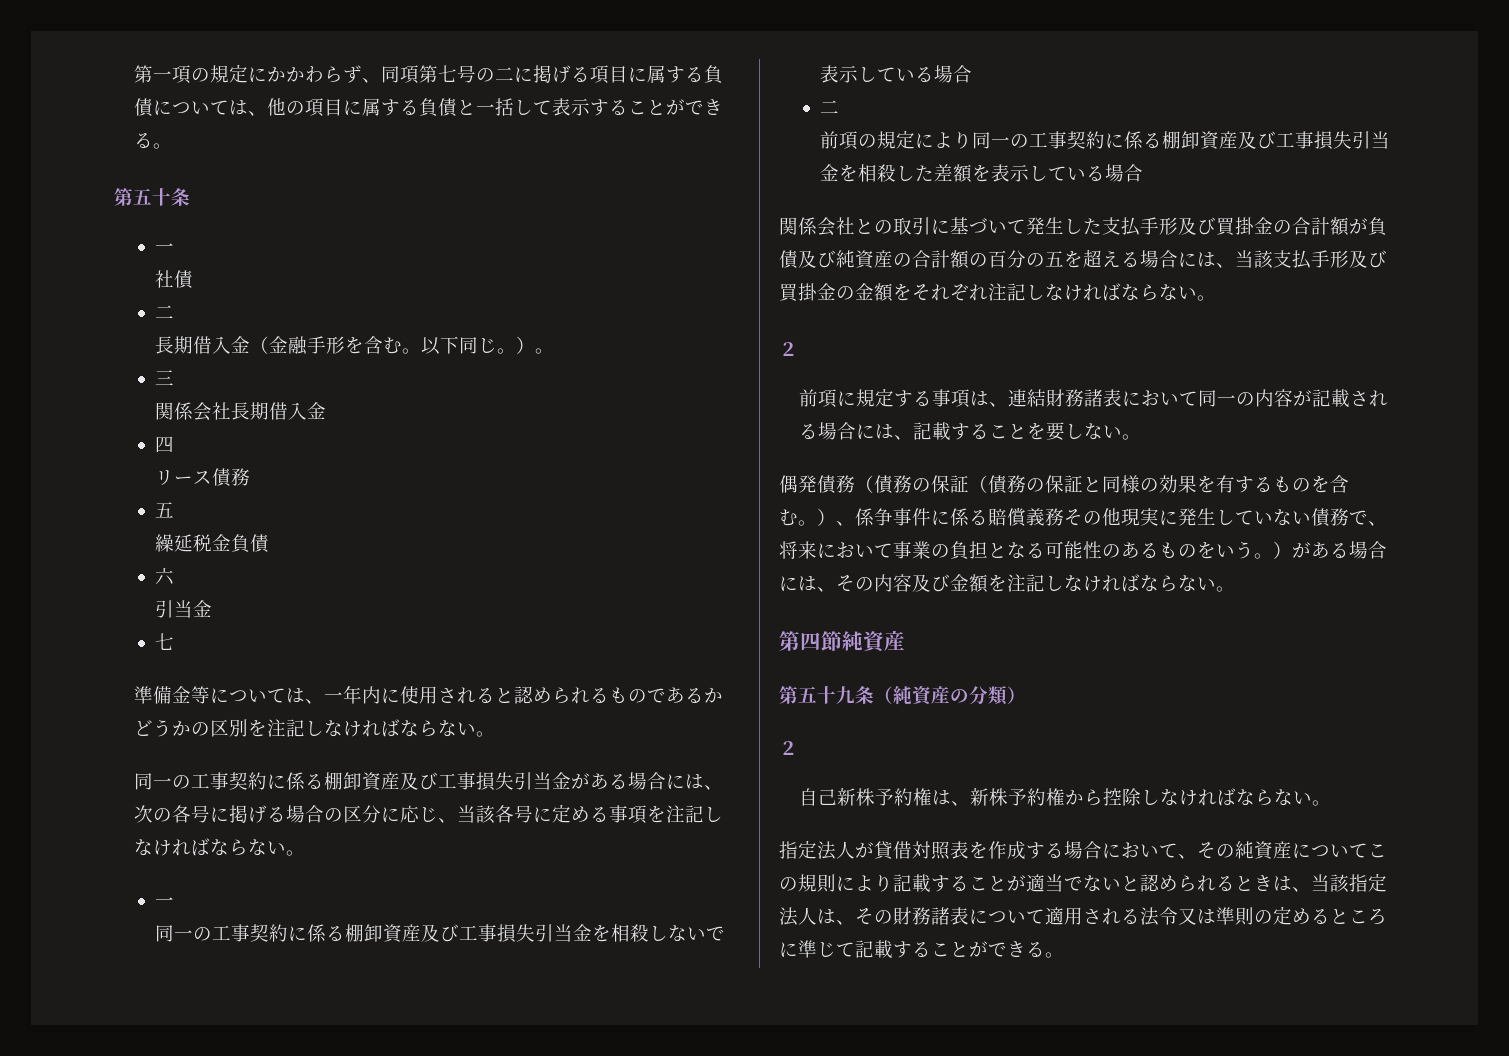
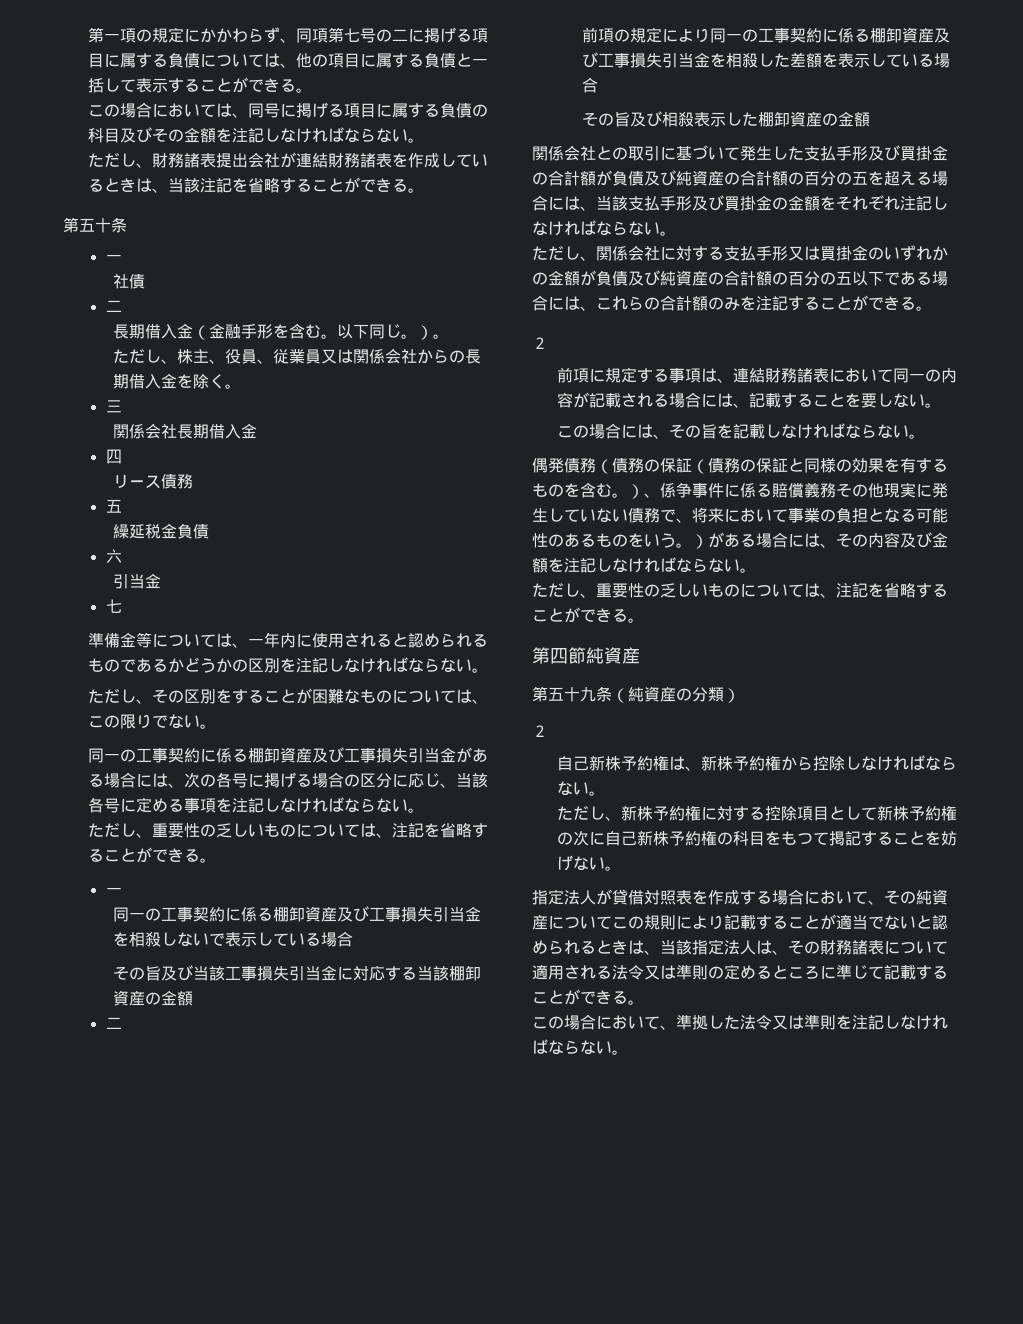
(173, 146) none -> [88,102,489,118] [88,127,425,143] [88,152,489,168] [88,177,425,193] // この場合においては、同号に掲げる項目に属する負債の科目及びその金額を注記しなければならない。 // ただし、財務諸表提出会社が連結財務諸表を作成しているときは、当該注記を省略することができる。
(554, 351) none -> [113,348,482,364] [113,374,242,389] // ただし、株主、役員、従業員又は関係会社からの長期借入金を除く。
(496, 734) none -> [88,688,489,704] [88,714,217,729] // ただし、その区別をすることが困難なものについては、この限りでない。
(306, 853) none -> [88,823,489,838] [88,847,217,863] // ただし、重要性の乏しいものについては、注記を省略することができる。
(972, 74) none -> [113,965,482,981] [113,990,194,1006] // その旨及び当該工事損失引当金に対応する当該棚卸資産の金額
(1143, 173) none -> [582,111,871,127] // その旨及び相殺表示した棚卸資産の金額
(1216, 298) none -> [532,245,948,261] [532,270,948,286] [532,295,932,311] // ただし、関係会社に対する支払手形又は買掛金のいずれかの金額が負債及び純資産の合計額の百分の五以下である場合には、これらの合計額のみを注記することができる。
(1142, 437) none -> [557,423,926,439] // この場合には、その旨を記載しなければならない。
(1235, 589) none -> [532,583,948,598] [532,607,644,623] // ただし、重要性の乏しいものについては、注記を省略することができる。
(1332, 803) none -> [557,805,958,821] [557,830,958,846] [557,855,622,871] // ただし、新株予約権に対する控除項目として新株予約権の次に自己新株予約権の科目をもつて掲記することを妨げない。
(1064, 955) none -> [532,1014,948,1030] [532,1039,628,1055] // この場合において、準拠した法令又は準則を注記しなければならない。

